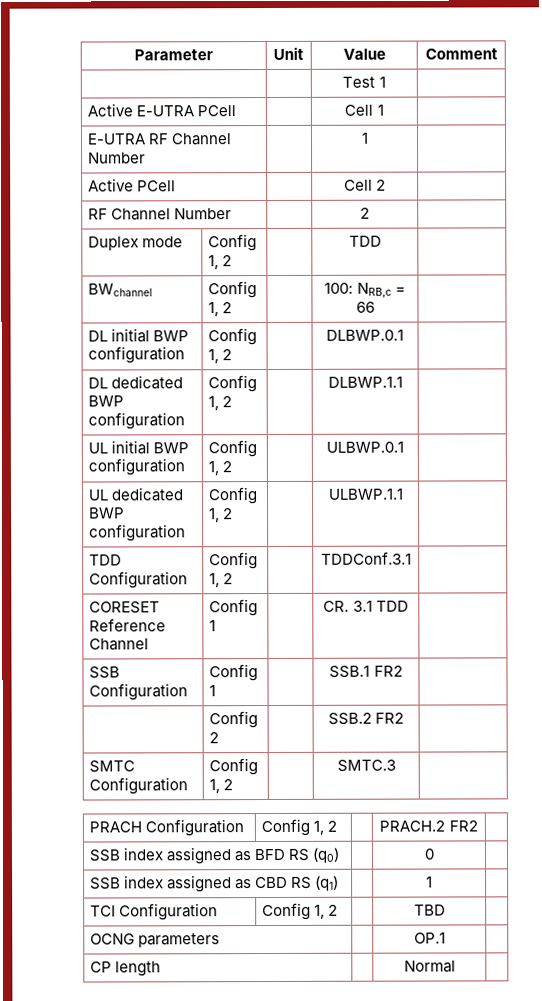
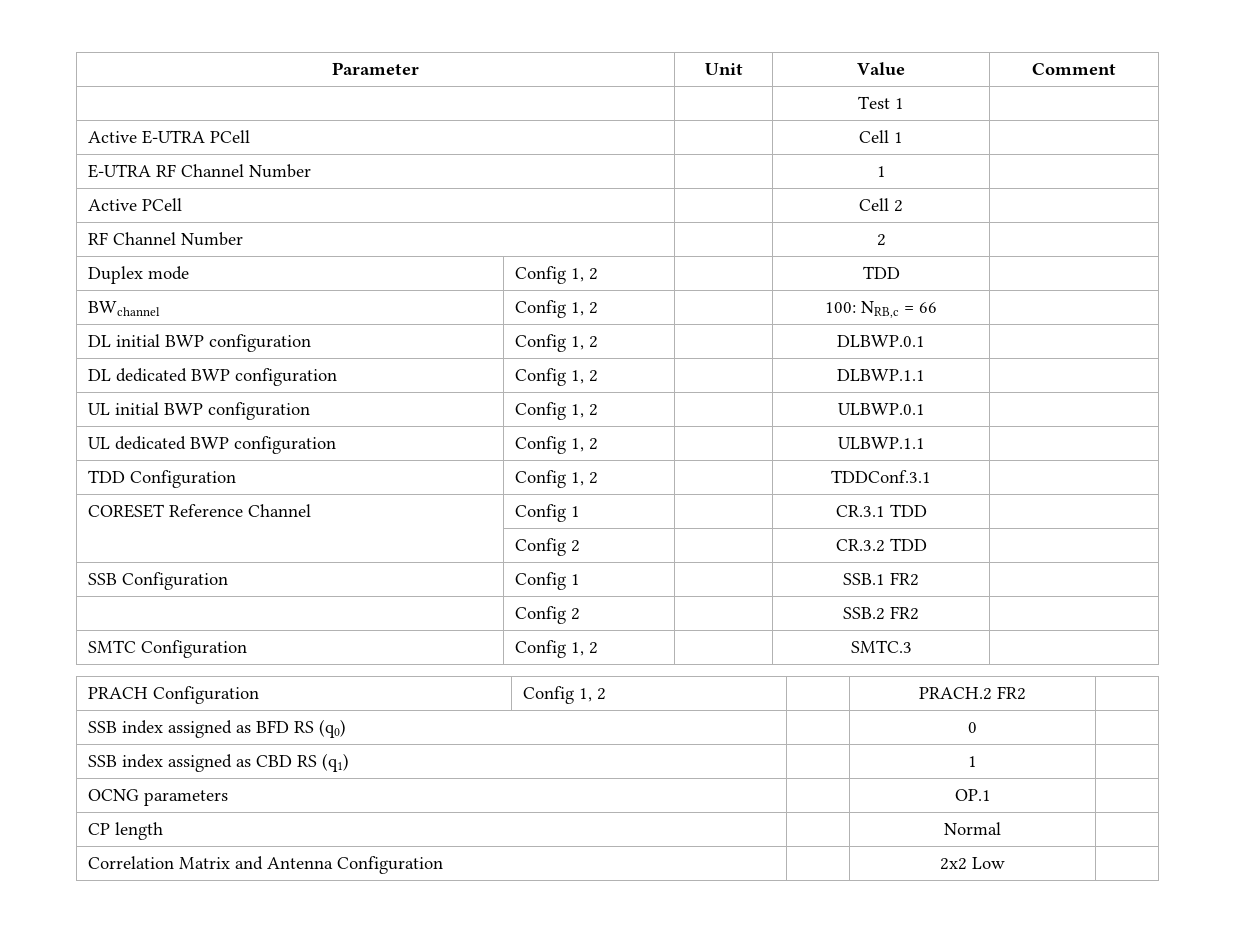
[323,600,373,612] CR. 3.1 -> [835,504,927,517] [515,538,581,556] [835,539,885,552] CR.3.1 TDD | // | Config 2 | | CR.3.2
[90,903,219,921] [262,902,339,921] [413,904,446,916] // TCI Configuration | Config 1, 2 | | TBD | -> (977, 761) none
(456, 966) none -> [88,856,444,874] [940,857,1005,870] // Correlation Matrix and Antenna Configuration | | 2x2 Low |

